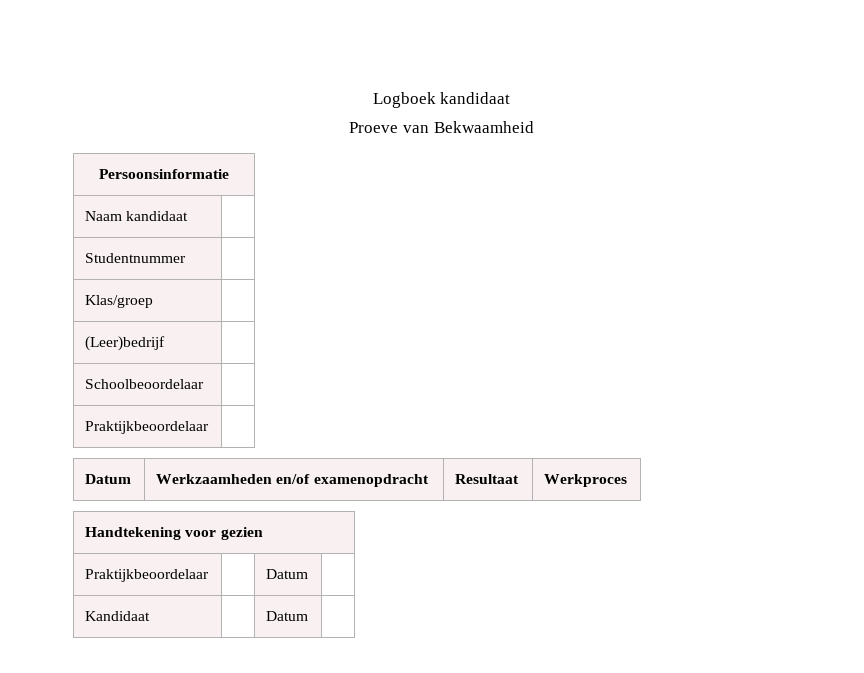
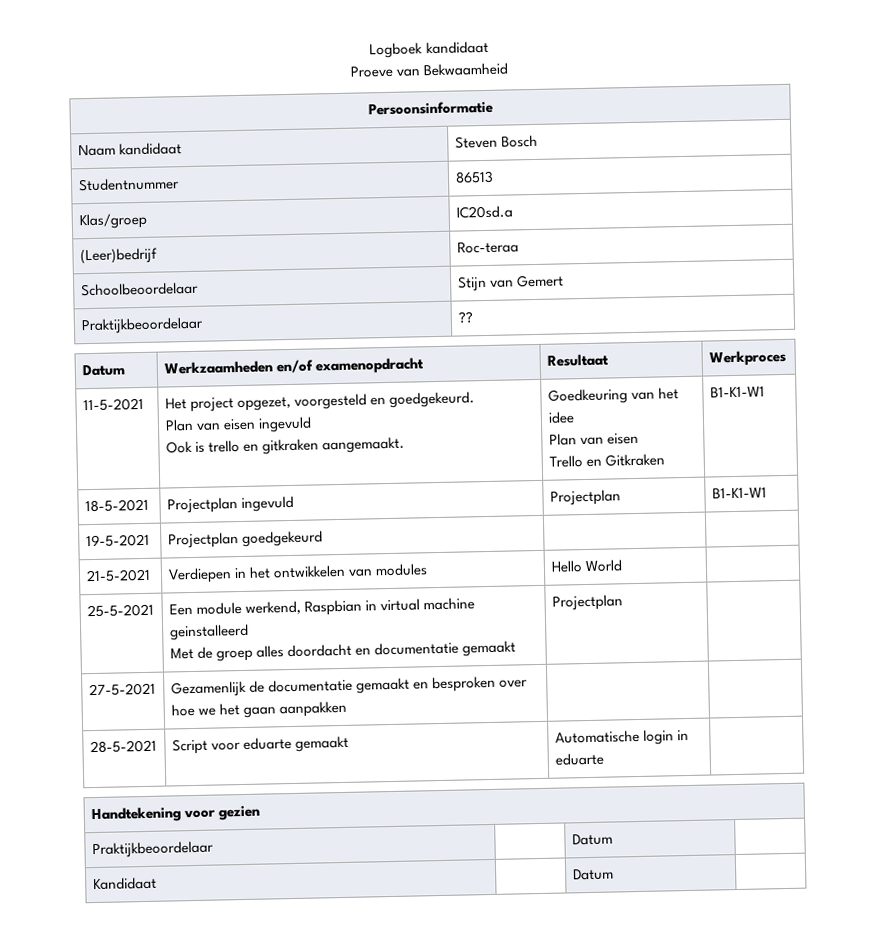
(189, 216) none -> [454,134,538,149] Steven Bosch
(187, 258) none -> [454,170,494,184] 86513
(154, 301) none -> [455,205,513,219] IC20sd.a
(166, 343) none -> [456,241,519,254] Roc-teraa
[85,421,210,434] // Praktijkbeoordelaar | -> [457,274,564,292] [80,316,204,335] [457,311,473,324] Stijn van Gemert // Praktijkbeoordelaar | ??
(628, 480) none -> [82,397,144,412] [164,391,476,413] [164,416,312,433] [165,436,406,455] [547,387,679,405] [547,411,575,424] [548,432,639,446] [548,453,665,468] [709,386,765,398] [84,498,149,513] [166,495,294,514] [549,489,621,506] [711,487,767,499] [85,533,150,548] [167,530,323,549] [85,568,151,583] [167,563,429,584] [550,559,623,573] [86,603,154,618] [168,597,476,616] [169,623,249,641] [169,640,517,662] [551,594,623,611] [88,682,156,697] [170,675,529,698] [170,700,347,718] [89,739,157,754] [171,735,349,755] [554,729,689,745] [554,752,604,766] // 11-5-2021 | Het project opgezet, voorgesteld en goedgekeurd. // Plan van eisen ingevuld // Ook is trello en gitkraken aangemaakt. | Goedkeuring van het idee // Plan van eisen // Trello en Gitkraken | B1-K1-W1 // 18-5-2021 | Projectplan ingevuld | Projectplan | B1-K1-W1 // 19-5-2021 | Projectplan goedgekeurd | | // 21-5-2021 | Verdiepen in het ontwikkelen van modules | Hello World | // 25-5-2021 | Een module werkend, Raspbian in virtual machine geinstalleerd // Met de groep alles doordacht en documentatie gemaakt | Projectplan | // 27-5-2021 | Gezamenlijk de documentatie gemaakt en besproken over hoe we het gaan aanpakken | | // 28-5-2021 | Script voor eduarte gemaakt | Automatische login in eduarte |

